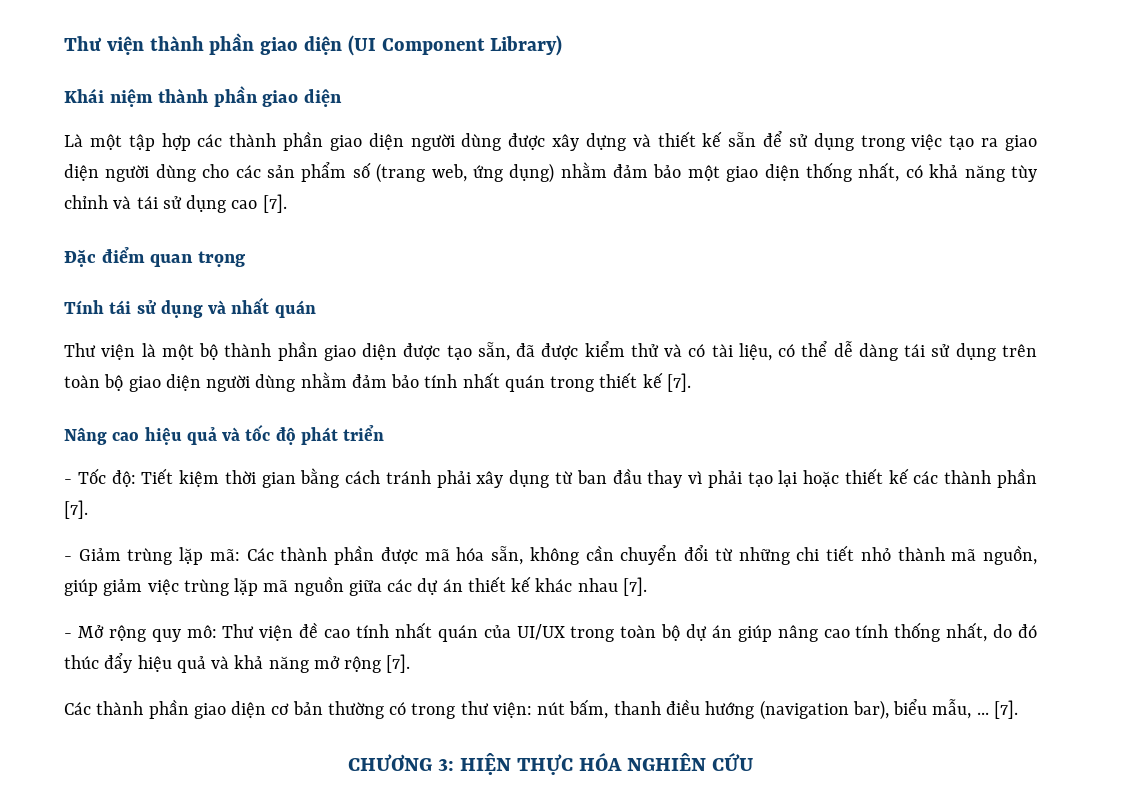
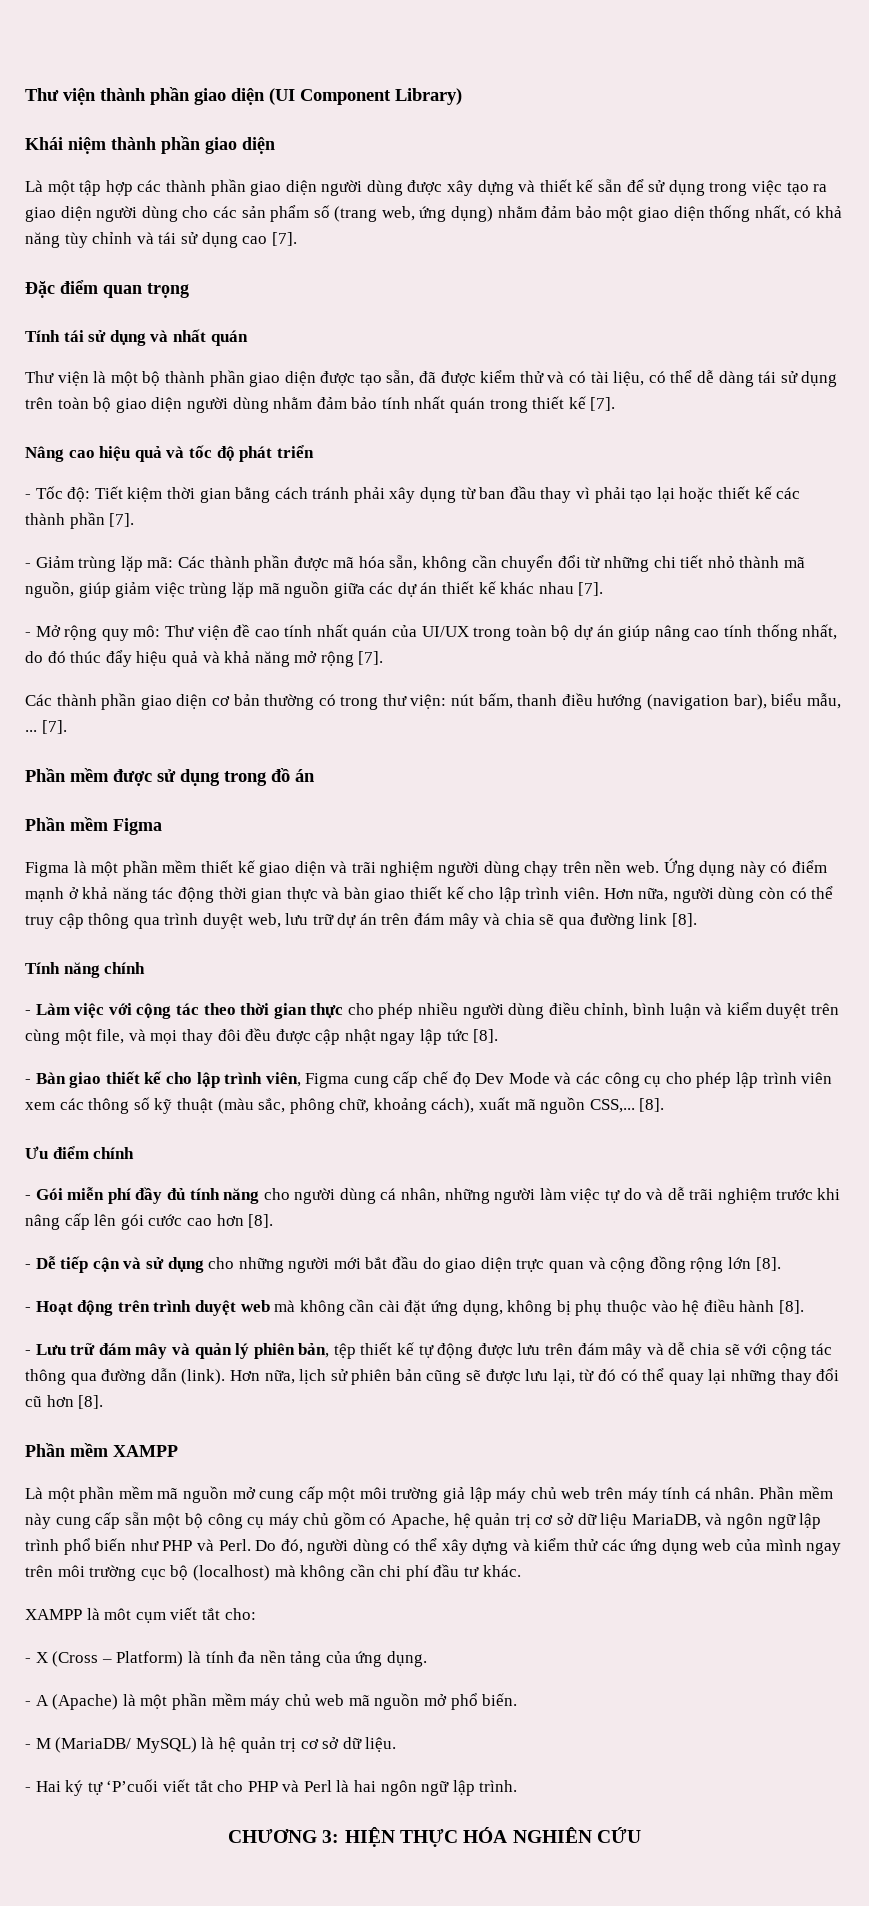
(1018, 709) none -> [25,768,315,786] [25,817,162,835] [25,858,827,877] [25,886,834,903] [25,913,697,929] [25,962,146,978] [25,1002,839,1019] [25,1028,499,1045] [25,1071,833,1088] [25,1097,665,1114] [25,1146,135,1159] [25,1187,841,1204] [25,1213,274,1230] [25,1256,781,1273] [25,1299,804,1316] [25,1342,833,1359] [25,1368,840,1385] [25,1395,104,1409] [25,1443,178,1457] [25,1486,833,1503] [25,1512,822,1529] [25,1538,842,1555] [25,1564,521,1581] [25,1607,256,1623] [25,1650,428,1667] [25,1693,518,1710] [25,1737,397,1753] [25,1779,518,1796] // Phần mềm được sử dụng trong đồ án // Phần mềm Figma // Figma là một phần mềm thiết kế giao diện và trãi nghiệm người dùng chạy trên nền web. Ứng dụng này có điểm mạnh ở khả năng tác động thời gian thực và bàn giao thiết kế cho lập trình viên. Hơn nữa, người dùng còn có thể truy cập thông qua trình duyệt web, lưu trữ dự án trên đám mây và chia sẽ qua đường link [8]. // Tính năng chính // - Làm việc với cộng tác theo thời gian thực cho phép nhiều người dùng điều chỉnh, bình luận và kiểm duyệt trên cùng một file, và mọi thay đôi đều được cập nhật ngay lập tức [8]. // - Bàn giao thiết kế cho lập trình viên, Figma cung cấp chế đọ Dev Mode và các công cụ cho phép lập trình viên xem các thông số kỹ thuật (màu sắc, phông chữ, khoảng cách), xuất mã nguồn CSS,... [8]. // Ưu điểm chính // - Gói miễn phí đầy đủ tính năng cho người dùng cá nhân, những người làm việc tự do và dễ trãi nghiệm trước khi nâng cấp lên gói cước cao hơn [8]. // - Dễ tiếp cận và sử dụng cho những người mới bắt đầu do giao diện trực quan và cộng đồng rộng lớn [8]. // - Hoạt động trên trình duyệt web mà không cần cài đặt ứng dụng, không bị phụ thuộc vào hệ điều hành [8]. // - Lưu trữ đám mây và quản lý phiên bản, tệp thiết kế tự động được lưu trên đám mây và dễ chia sẽ với cộng tác thông qua đường dẫn (link). Hơn nữa, lịch sử phiên bản cũng sẽ được lưu lại, từ đó có thể quay lại những thay đổi cũ hơn [8]. // Phần mềm XAMPP // Là một phần mềm mã nguồn mở cung cấp một môi trường giả lập máy chủ web trên máy tính cá nhân. Phần mềm này cung cấp sẵn một bộ công cụ máy chủ gồm có Apache, hệ quản trị cơ sở dữ liệu MariaDB, và ngôn ngữ lập trình phổ biến như PHP và Perl. Do đó, người dùng có thể xây dựng và kiểm thử các ứng dụng web của mình ngay trên môi trường cục bộ (localhost) mà không cần chi phí đầu tư khác. // XAMPP là môt cụm viết tắt cho: // - X (Cross – Platform) là tính đa nền tảng của ứng dụng. // - A (Apache) là một phần mềm máy chủ web mã nguồn mở phổ biến. // - M (MariaDB/ MySQL) là hệ quản trị cơ sở dữ liệu. // - Hai ký tự ‘P’cuối viết tắt cho PHP và Perl là hai ngôn ngữ lập trình.

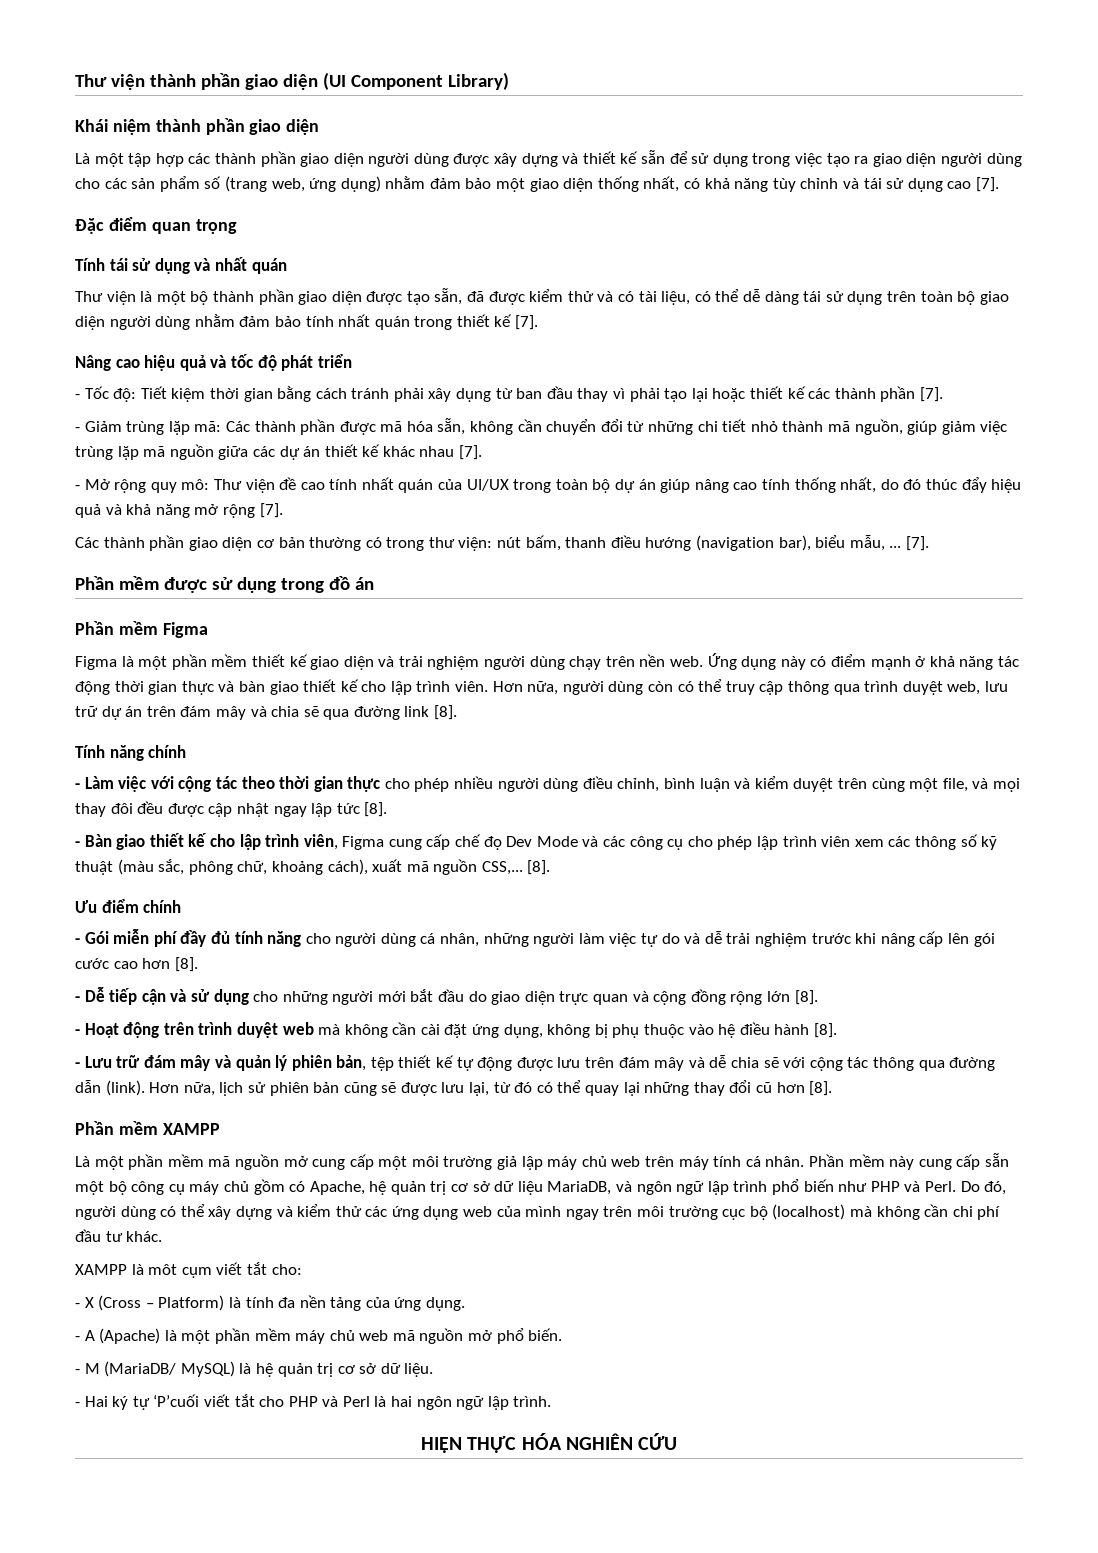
[351,862,376,873] trãi -> [398,656,423,667] trải
[689,1189,714,1200] trãi -> [726,933,751,944] trải
[228,1829,340,1843] CHƯƠNG 3: -> (552, 1401) none

